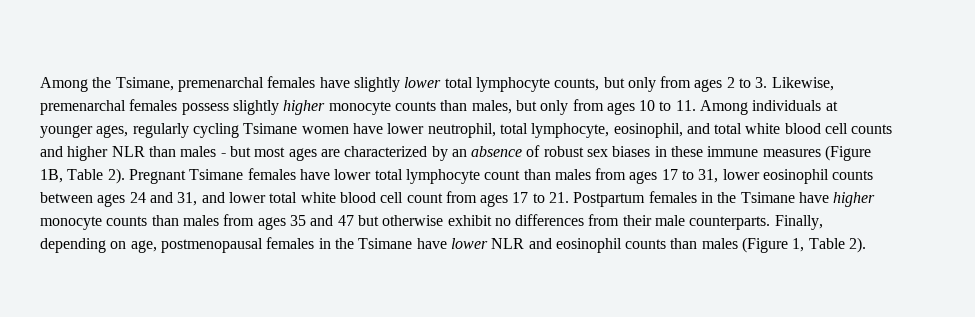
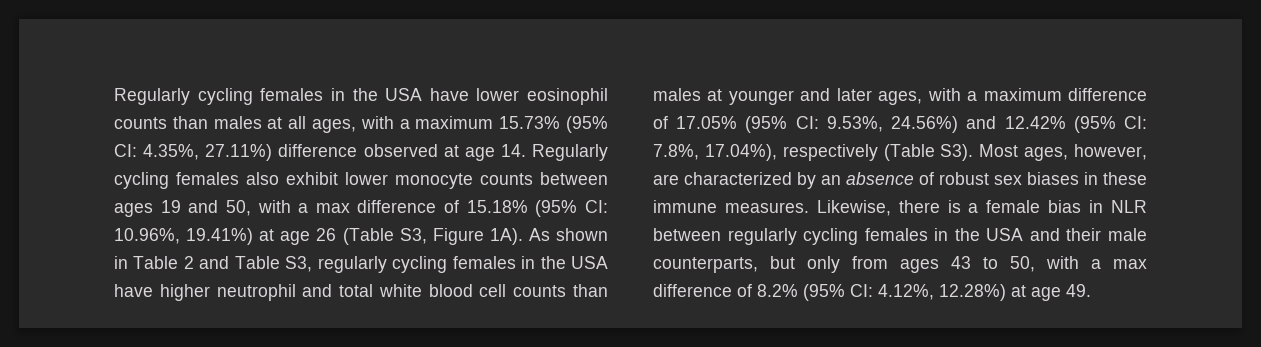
[40,76,834,92] [40,99,838,115] [40,123,683,138] Among the Tsimane, premenarchal females have slightly lower total lymphocyte counts, but only from ages 2 to 3. Likewise, premenarchal females possess slightly higher monocyte counts than males, but only from ages 10 to 11. Among individuals at younger ages, regularly cycling Tsimane women have lower neutrophil, total lymphocyte, eosinophil, -> [114,88,608,105] [114,116,609,133] [114,144,608,161] [114,172,608,189] [114,200,608,217] [114,228,609,245] [114,256,608,273] [114,284,296,301] Regularly cycling females in the USA have lower eosinophil counts than males at all ages, with a maximum 15.73% (95% CI: 4.35%, 27.11%) difference observed at age 14. Regularly cycling females also exhibit lower monocyte counts between ages 19 and 50, with a max difference of 15.18% (95% CI: 10.96%, 19.41%) at age 26 (Table S3, Figure 1A). As shown in Table 2 and Table S3, regularly cycling females in the USA have higher neutrophil
[40,146,317,161] and higher NLR than males - but most ages -> [573,284,608,297] [653,88,1147,105] [653,116,1147,133] [653,144,1147,161] than males at younger and later ages, with a maximum difference of 17.05% (95% CI: 9.53%, 24.56%) and 12.42% (95% CI: 7.8%, 17.04%), respectively (Table S3). Most ages, however,
[762,145,872,161] [40,168,874,184] [40,191,876,207] [40,214,823,230] [40,237,867,253] measures (Figure 1B, Table 2). Pregnant Tsimane females have lower total lymphocyte count than males from ages 17 to 31, lower eosinophil counts between ages 24 and 31, and lower total white blood cell count from ages 17 to 21. Postpartum females in the Tsimane have higher monocyte counts than males from ages 35 and 47 but otherwise exhibit no differences from their male counterparts. Finally, depending on age, postmenopausal females in the Tsimane have lower NLR and eosinophil counts than males (Figure 1, Table 2). -> [724,200,1147,216] [653,228,1147,245] [653,256,1147,273] [653,284,1091,301] measures. Likewise, there is a female bias in NLR between regularly cycling females in the USA and their male counterparts, but only from ages 43 to 50, with a max difference of 8.2% (95% CI: 4.12%, 12.28%) at age 49.

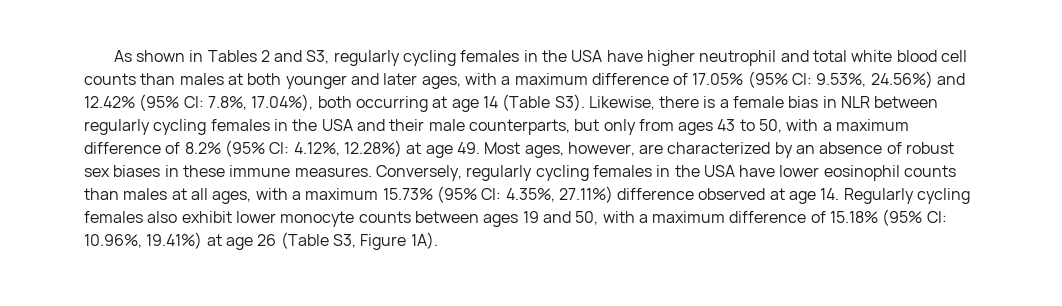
[114,88,190,105] Regularly -> [113,50,967,66] [84,71,966,89] [84,94,939,112] [84,119,910,135] [84,140,955,158] [84,165,533,181] As shown in Tables 2 and S3, regularly cycling females in the USA have higher neutrophil and total white blood cell counts than males at both younger and later ages, with a maximum difference of 17.05% (95% CI: 9.53%, 24.56%) and 12.42% (95% CI: 7.8%, 17.04%), both occurring at age 14 (Table S3). Likewise, there is a female bias in NLR between regularly cycling females in the USA and their male counterparts, but only from ages 43 to 50, with a maximum difference of 8.2% (95% CI: 4.12%, 12.28%) at age 49. Most ages, however, are characterized by an absence of robust sex biases in these immune measures. Conversely, regularly
[315,203,350,213] max -> [652,211,726,223] maximum
[528,228,609,241] [114,256,608,273] [114,284,608,301] [653,88,1147,105] [653,116,1147,133] [653,144,1147,161] [653,172,1147,189] [653,200,1147,216] [653,228,1147,245] [653,256,1147,273] [653,284,1091,301] As shown in Table 2 and Table S3, regularly cycling females in the USA have higher neutrophil and total white blood cell counts than males at younger and later ages, with a maximum difference of 17.05% (95% CI: 9.53%, 24.56%) and 12.42% (95% CI: 7.8%, 17.04%), respectively (Table S3). Most ages, however, are characterized by an absence of robust sex biases in these immune measures. Likewise, there is a female bias in NLR between regularly cycling females in the USA and their male counterparts, but only from ages 43 to 50, with a max difference of 8.2% (95% CI: 4.12%, 12.28%) at age 49. -> (438, 240) none

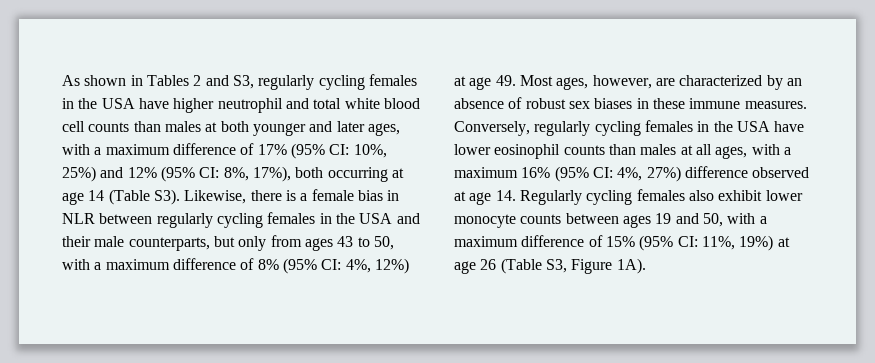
[692,71,966,88] [84,94,314,111] 17.05% (95% CI: 9.53%, 24.56%) and 12.42% (95% CI: 7.8%, 17.04%), -> [257,143,387,159] [62,166,291,182] 17% (95% CI: 10%, 25%) and 12% (95% CI: 8%, 17%),
[184,140,402,157] 8.2% (95% CI: 4.12%, 12.28%) -> [257,258,409,274] 8% (95% CI: 4%, 12%)
[382,186,613,203] 15.73% (95% CI: 4.35%, 27.11%) -> [521,166,681,182] 16% (95% CI: 4%, 27%)
[830,209,947,226] [84,232,203,249] 15.18% (95% CI: 10.96%, 19.41%) -> [605,235,774,251] 15% (95% CI: 11%, 19%)

